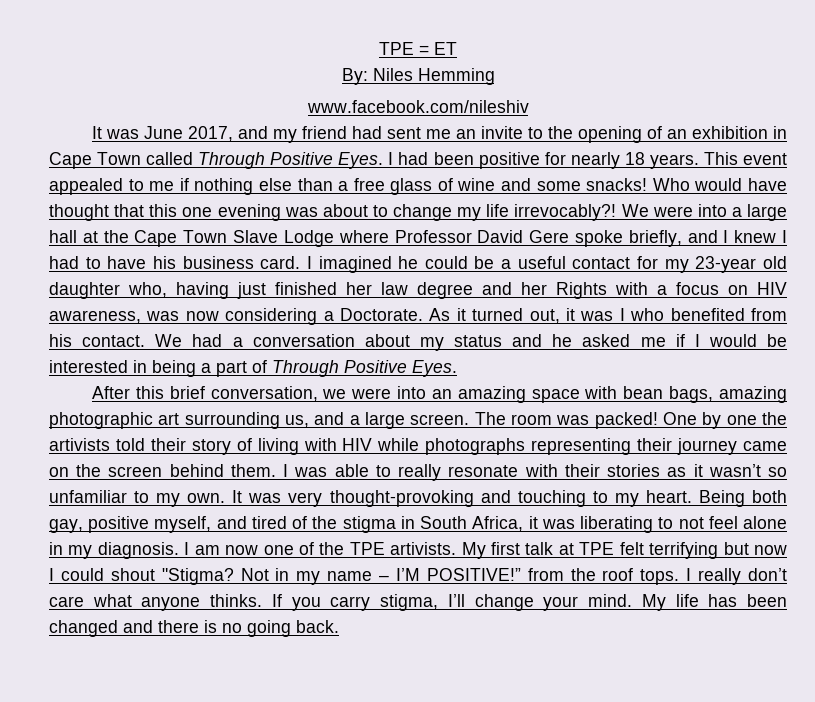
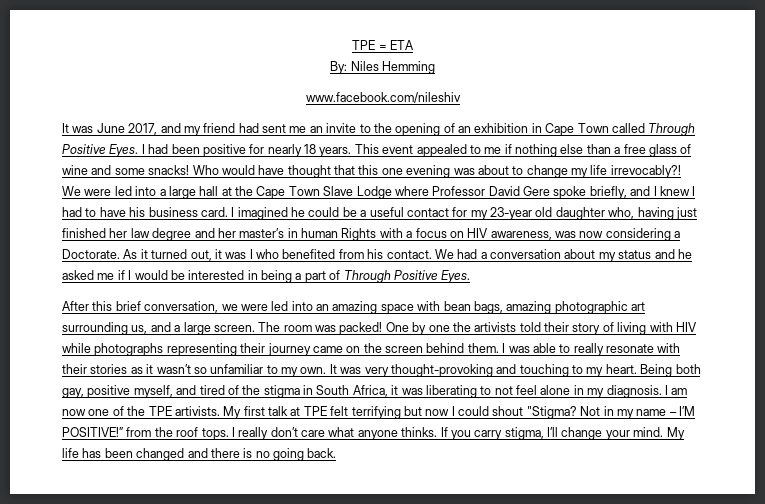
[434,42,457,55] ET -> [389,40,414,50] ETA
(693, 211) none -> [114,186,132,196] led
(547, 288) none -> [239,228,338,238] master’s in human
(392, 393) none -> [271,301,289,311] led

